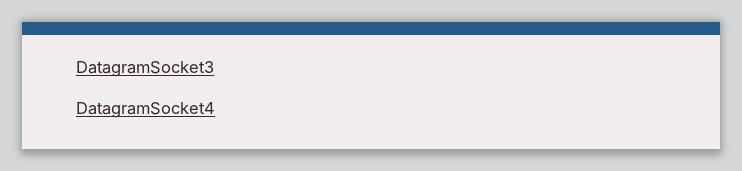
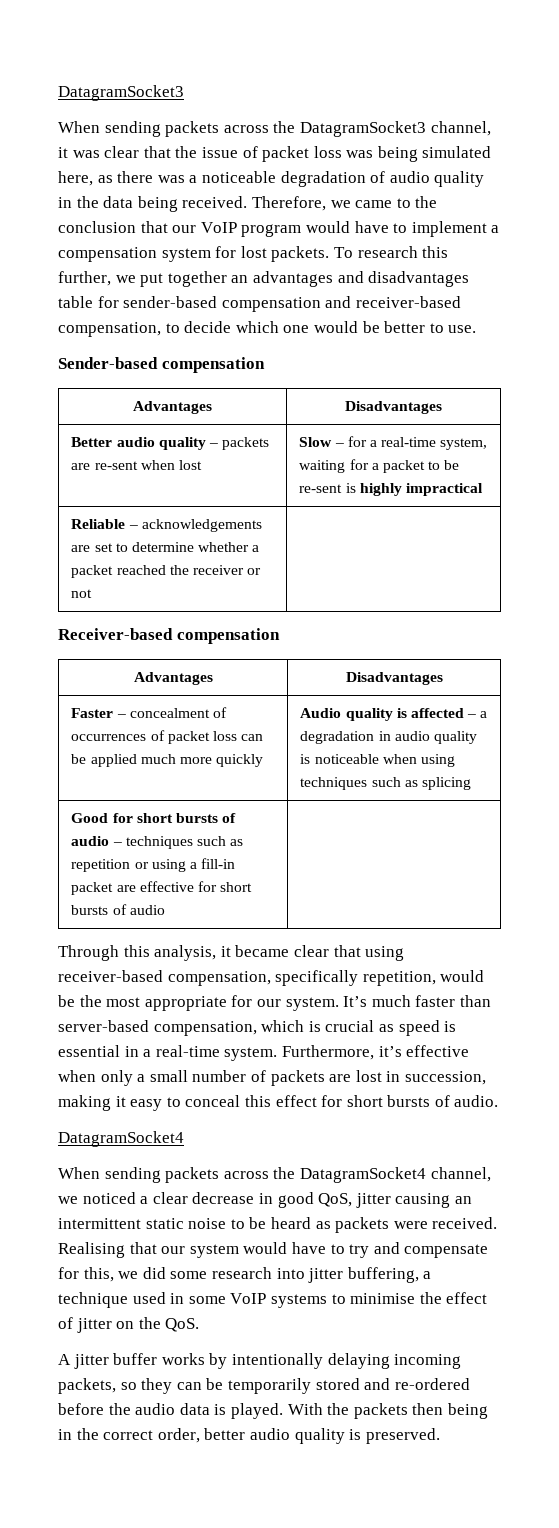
[76,102,215,118] DatagramSocket4 -> [58,121,491,137] [58,146,492,162] [58,171,485,187] [58,196,438,212] [58,221,500,237] [58,246,449,262] [58,271,470,287] [58,296,461,312] [58,321,477,337] [58,357,265,373] [133,401,212,414] [345,401,442,414] [71,437,270,450] [71,460,203,470] [299,436,488,450] [299,459,460,473] [299,483,484,496] [71,519,262,532] [71,542,260,552] [71,565,262,578] [71,589,93,598] [58,628,280,644] [133,672,213,685] [345,672,443,685] [71,707,228,718] [71,730,264,744] [71,754,264,767] [300,708,488,721] [300,731,478,744] [300,754,456,767] [300,777,472,790] [71,813,237,823] [71,836,244,849] [71,858,236,872] [71,881,253,895] [71,904,165,915] [58,945,405,961] [58,970,485,986] [58,995,491,1011] [58,1020,457,1036] [58,1045,470,1061] [58,1070,486,1086] [58,1095,499,1111] [58,1131,184,1147] [58,1167,491,1183] [58,1192,472,1208] [58,1217,498,1233] [58,1242,489,1258] [58,1267,432,1283] [58,1292,488,1308] [58,1317,200,1333] [58,1353,462,1369] [58,1378,470,1394] [58,1403,488,1419] [58,1428,440,1444] When sending packets across the DatagramSocket3 channel, it was clear that the issue of packet loss was being simulated here, as there was a noticeable degradation of audio quality in the data being received. Therefore, we came to the conclusion that our VoIP program would have to implement a compensation system for lost packets. To research this further, we put together an advantages and disadvantages table for sender-based compensation and receiver-based compensation, to decide which one would be better to use. // Sender-based compensation // Advantages | Disadvantages // Better audio quality – packets are re-sent when lost | Slow – for a real-time system, waiting for a packet to be re-sent is highly impractical // Reliable – acknowledgements are set to determine whether a packet reached the receiver or not | // Receiver-based compensation // Advantages | Disadvantages // Faster – concealment of occurrences of packet loss can be applied much more quickly | Audio quality is affected – a degradation in audio quality is noticeable when using techniques such as splicing // Good for short bursts of audio – techniques such as repetition or using a fill-in packet are effective for short bursts of audio | // Through this analysis, it became clear that using receiver-based compensation, specifically repetition, would be the most appropriate for our system. It’s much faster than server-based compensation, which is crucial as speed is essential in a real-time system. Furthermore, it’s effective when only a small number of packets are lost in succession, making it easy to conceal this effect for short bursts of audio. // DatagramSocket4 // When sending packets across the DatagramSocket4 channel, we noticed a clear decrease in good QoS, jitter causing an intermittent static noise to be heard as packets were received. Realising that our system would have to try and compensate for this, we did some research into jitter buffering, a technique used in some VoIP systems to minimise the effect of jitter on the QoS. // A jitter buffer works by intentionally delaying incoming packets, so they can be temporarily stored and re-ordered before the audio data is played. With the packets then being in the correct order, better audio quality is preserved.

